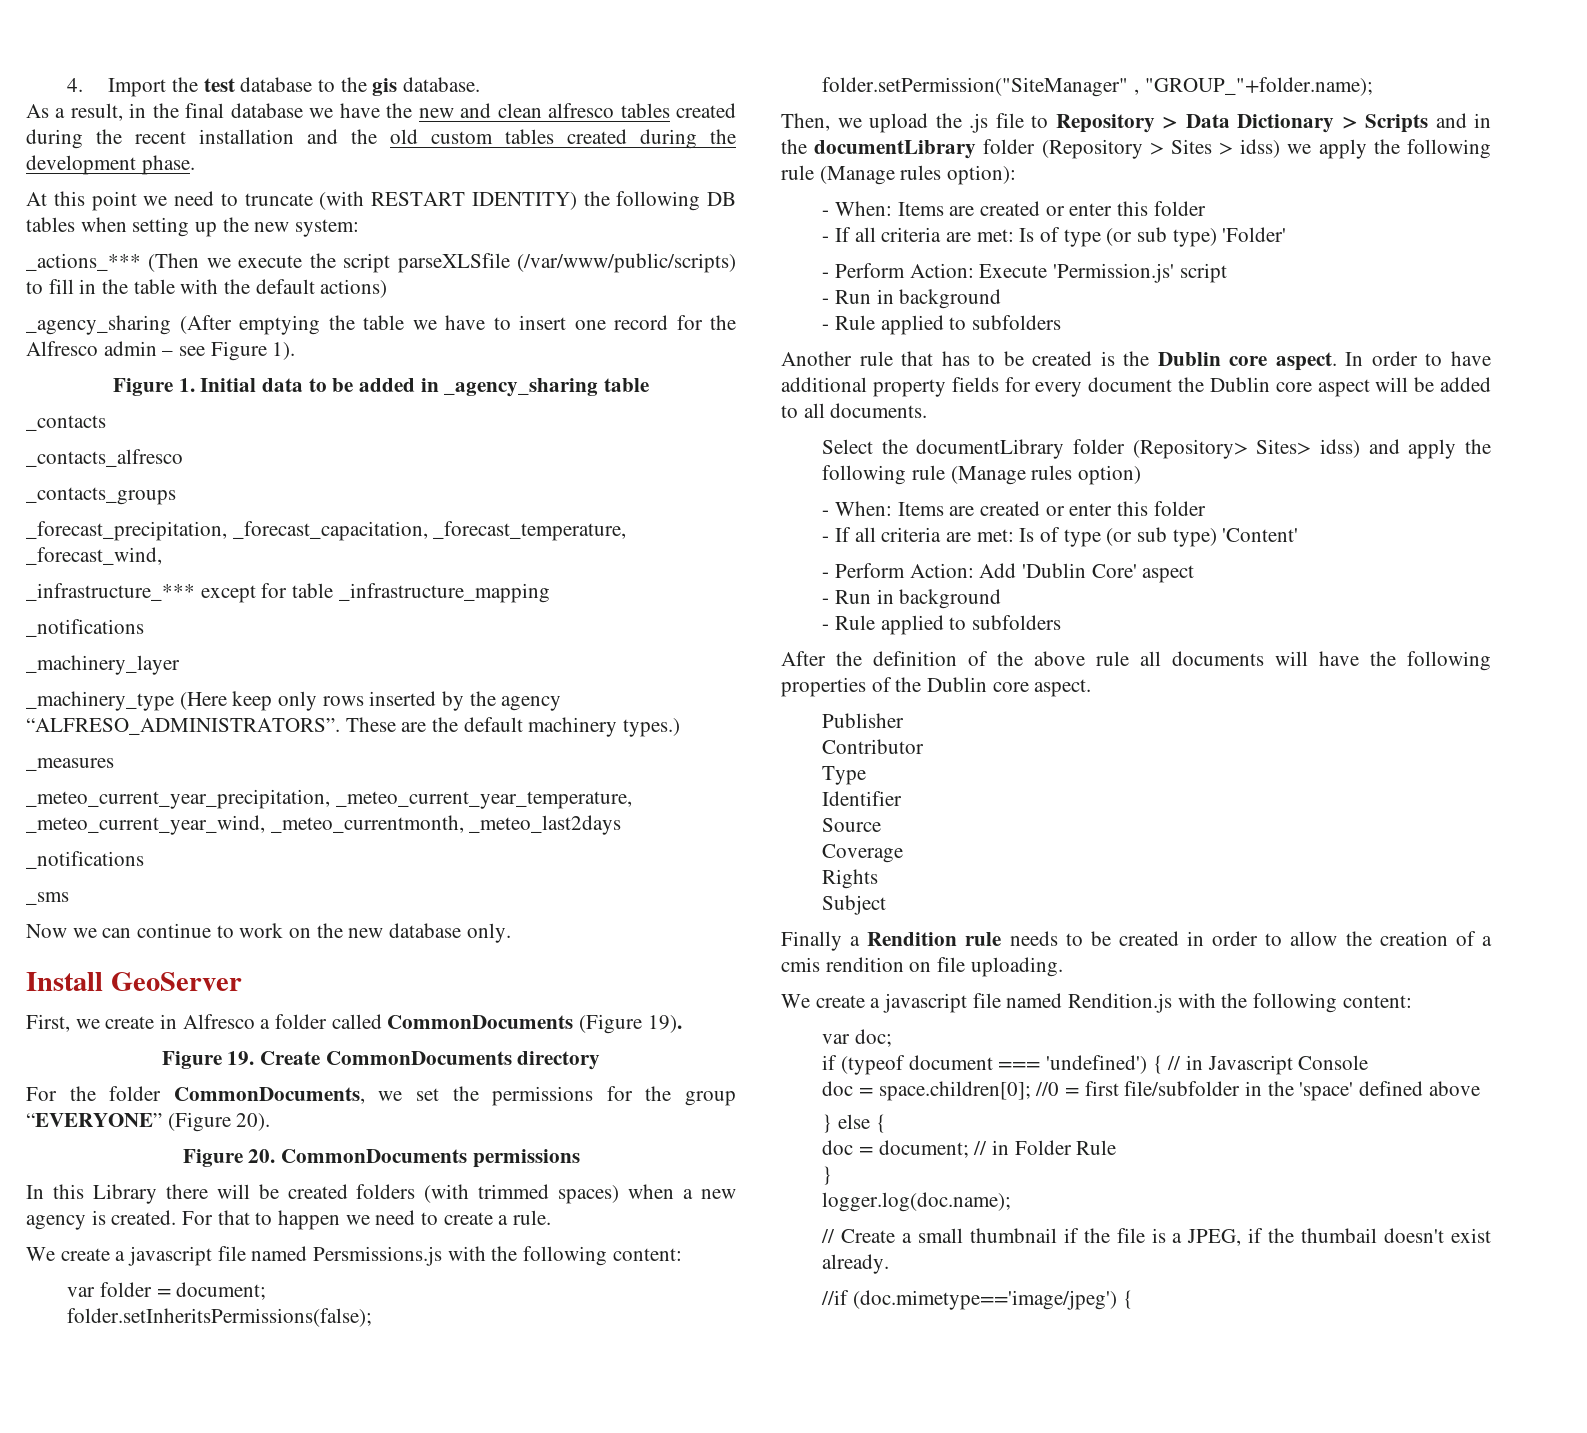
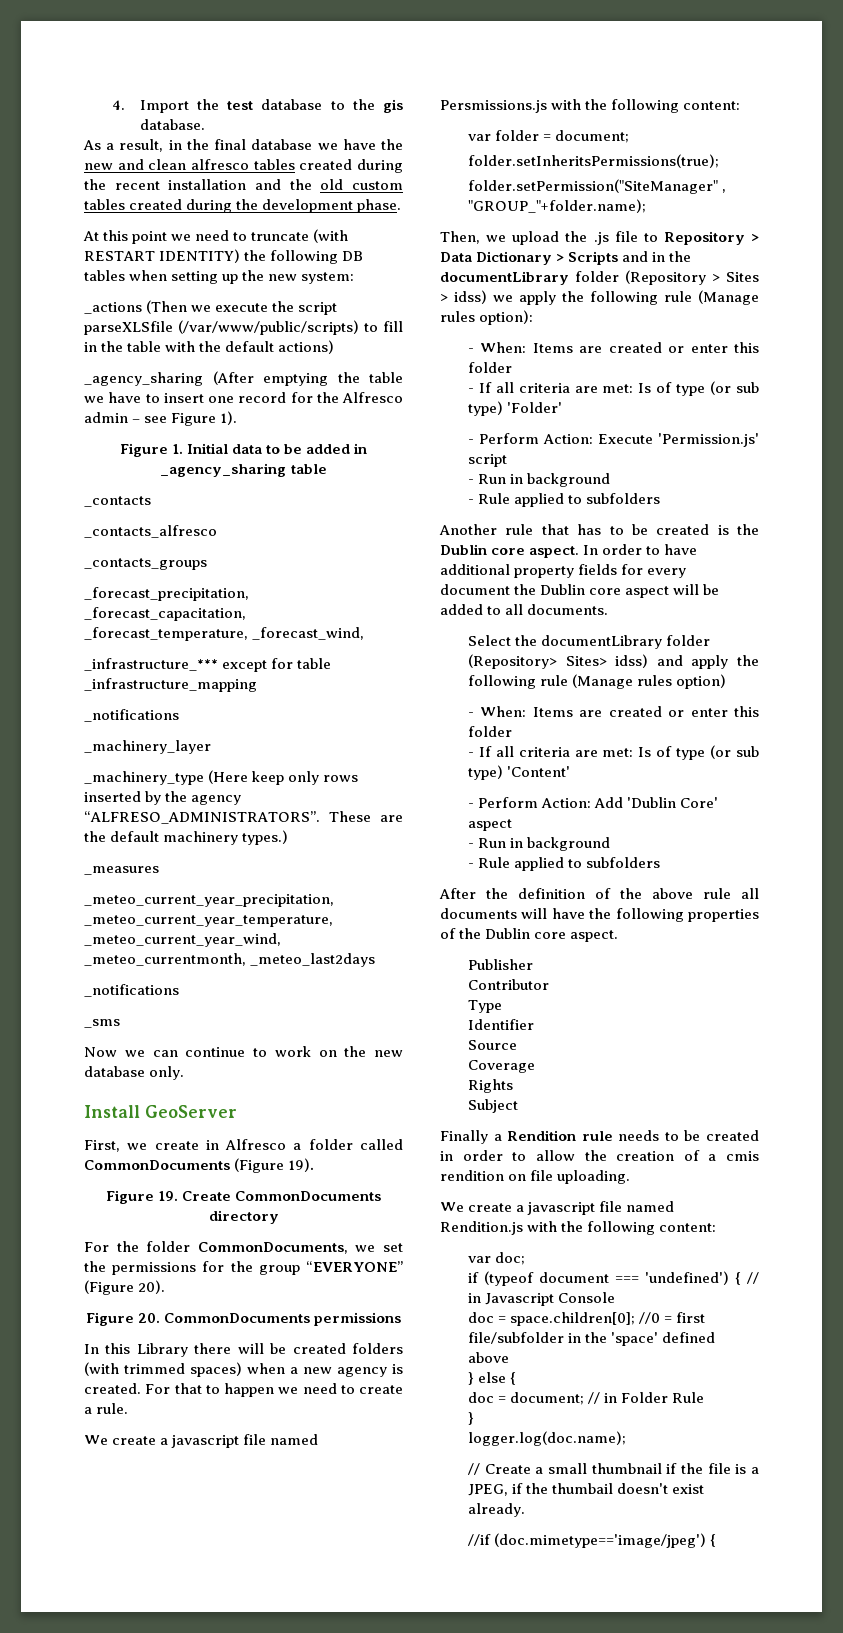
[26,253,141,271] _actions_*** -> [84,302,142,314] _actions
[67,1308,373,1327] folder.setInheritsPermissions(false); -> [467,154,719,168] folder.setInheritsPermissions(true);

